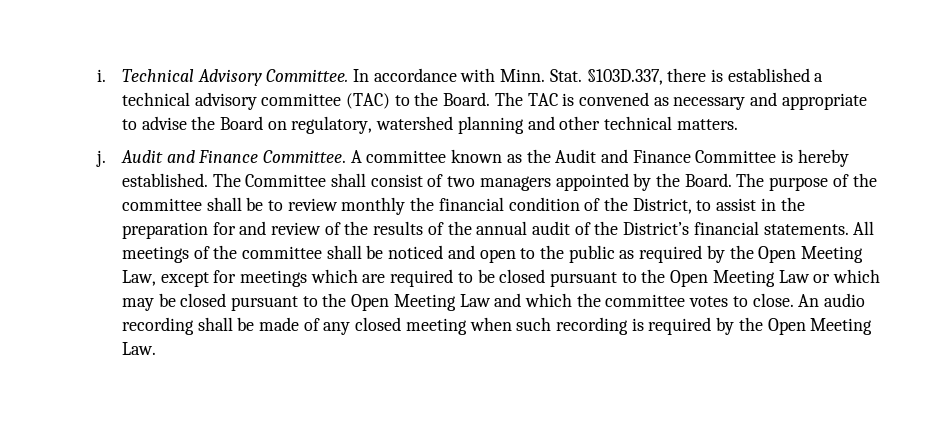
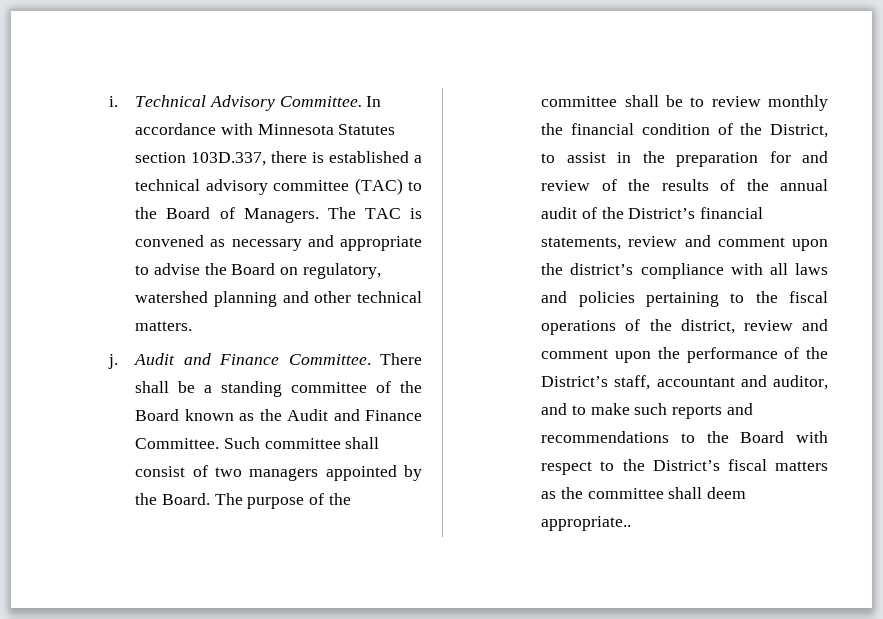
[500,69,663,85] Minn. Stat. §103D.337, -> [257,124,396,135] [135,152,267,166] Minnesota Statutes section 103D.337,
[443,92,491,106] Board. -> [166,207,319,223] Board of Managers.
[350,150,447,163] A committee -> [380,353,423,365] [135,381,422,397] [135,409,180,421] There shall be a standing committee of the Board
[695,149,849,167] [121,173,327,187] Committee is hereby established. The Committee -> [135,437,341,449] Committee. Such committee
[763,221,875,235] [121,245,864,263] [121,269,881,287] [121,293,866,311] [121,317,873,335] [121,342,156,355] statements. All meetings of the committee shall be noticed and open to the public as required by the Open Meeting Law, except for meetings which are required to be closed pursuant to the Open Meeting Law or which may be closed pursuant to the Open Meeting Law and which the committee votes to close. An audio recording shall be made of any closed meeting when such recording is required by the Open Meeting Law. -> [541,235,828,251] [541,263,828,279] [541,291,828,307] [541,319,828,335] [541,347,828,363] [541,375,828,390] [541,403,753,419] [541,431,828,443] [541,459,828,475] [541,487,747,499] [541,516,632,531] statements, review and comment upon the district’s compliance with all laws and policies pertaining to the fiscal operations of the district, review and comment upon the performance of the District’s staff, accountant and auditor, and to make such reports and recommendations to the Board with respect to the District’s fiscal matters as the committee shall deem appropriate..

